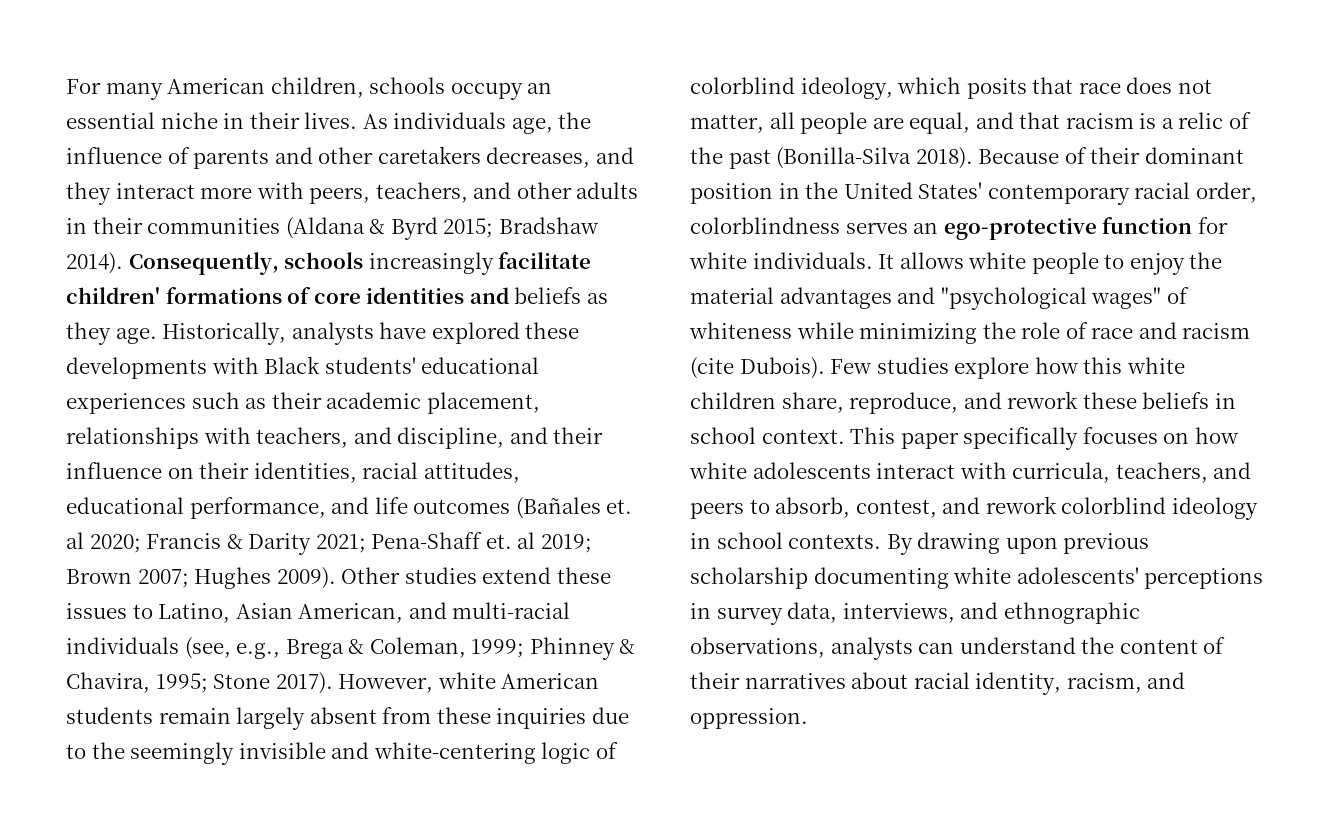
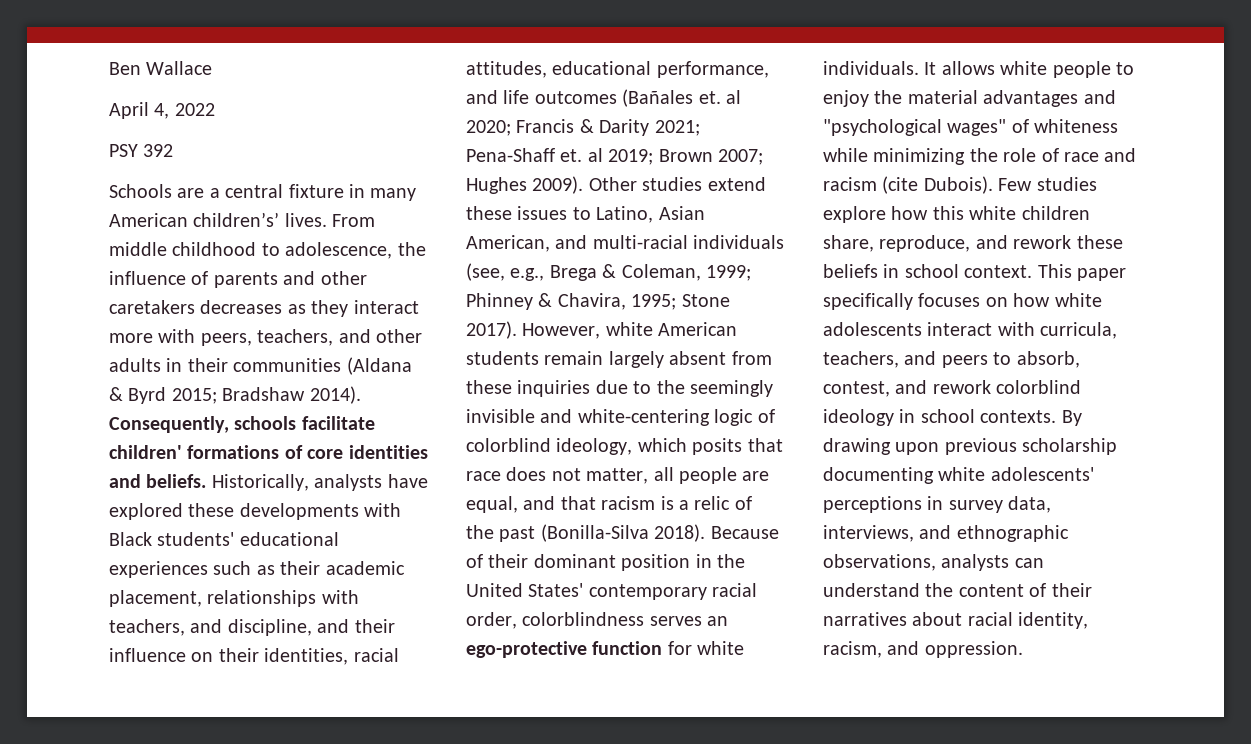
[66,77,553,100] [66,112,553,134] For many American children, schools occupy an essential niche in their lives. As individuals age, -> [109,61,213,75] [109,102,215,119] [109,144,174,157] [109,184,417,201] [109,212,376,227] [109,242,393,259] Ben Wallace // April 4, 2022 // PSY 392 // Schools are a central fixture in many American children’s’ lives. From middle childhood to adolescence,
[486,147,634,168] decreases, and -> [200,300,306,314] decreases as
[368,252,494,275] increasingly -> (297, 423) none
[514,287,608,304] [66,322,157,345] beliefs as they age. -> [146,474,207,488] beliefs.

